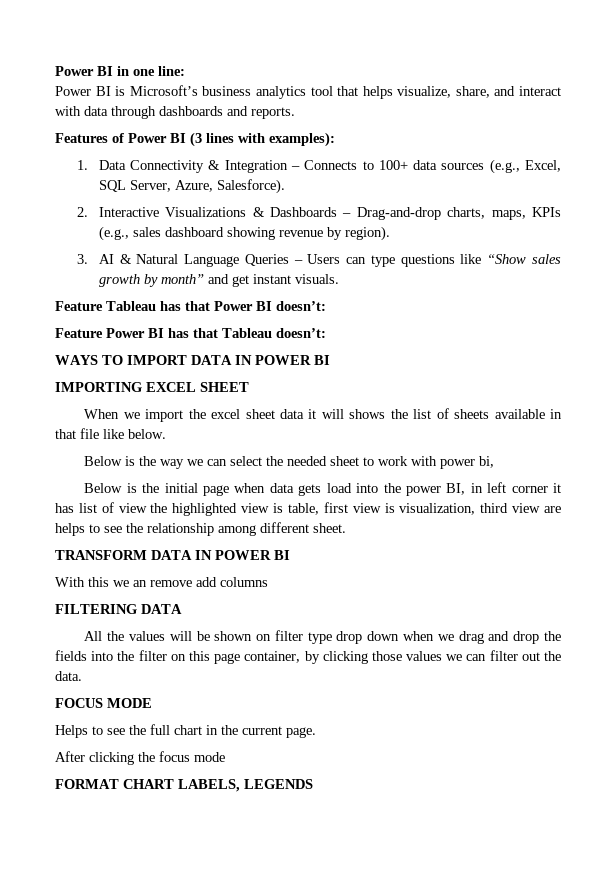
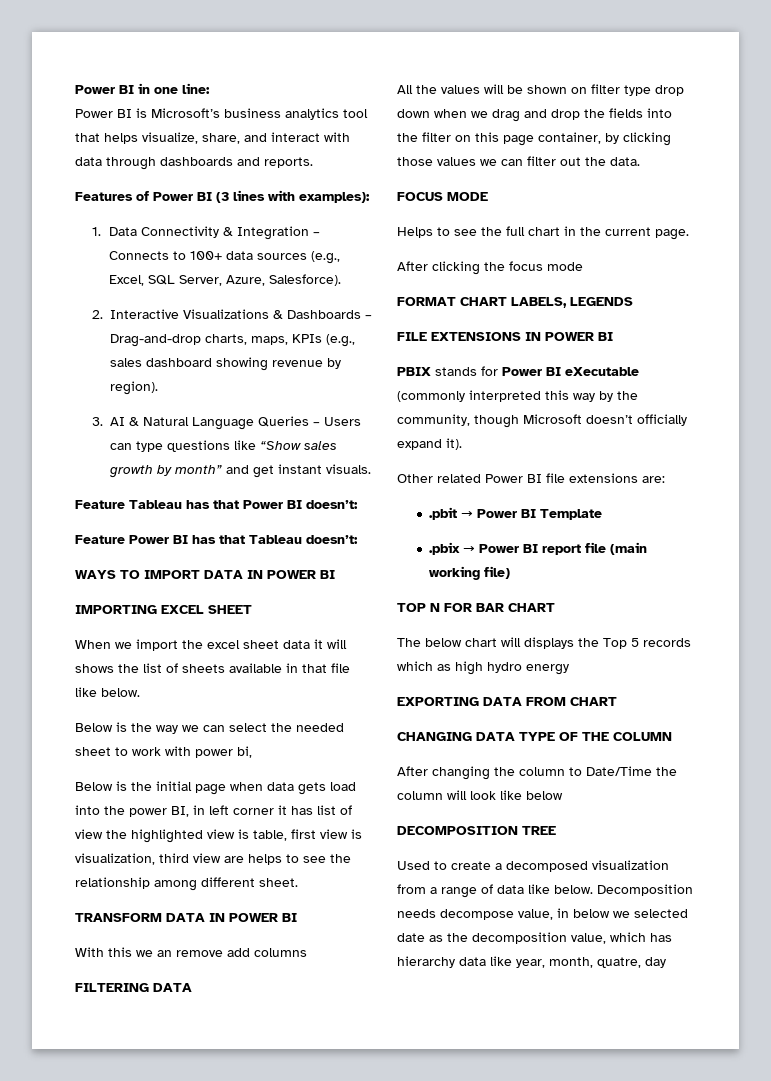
(313, 784) none -> [397,332,613,341] [397,366,639,376] [397,390,638,402] [397,414,687,428] [397,438,462,450] [397,473,665,483] [429,507,603,520] [429,542,648,555] [429,566,511,580] [397,603,555,612] [397,637,691,649] [397,661,569,675] [397,697,617,706] [397,732,672,741] [397,766,677,780] [397,790,563,800] [397,826,556,835] [397,860,669,872] [397,884,693,898] [397,908,688,920] [397,932,672,944] [397,956,666,968] // FILE EXTENSIONS IN POWER BI // PBIX stands for Power BI eXecutable (commonly interpreted this way by the community, though Microsoft doesn’t officially expand it). // Other related Power BI file extensions are: // .pbit → Power BI Template // .pbix → Power BI report file (main working file) // TOP N FOR BAR CHART // The below chart will displays the Top 5 records which as high hydro energy // EXPORTING DATA FROM CHART // CHANGING DATA TYPE OF THE COLUMN // After changing the column to Date/Time the column will look like below // DECOMPOSITION TREE // Used to create a decomposed visualization from a range of data like below. Decomposition needs decompose value, in below we selected date as the decomposition value, which has hierarchy data like year, month, quatre, day

